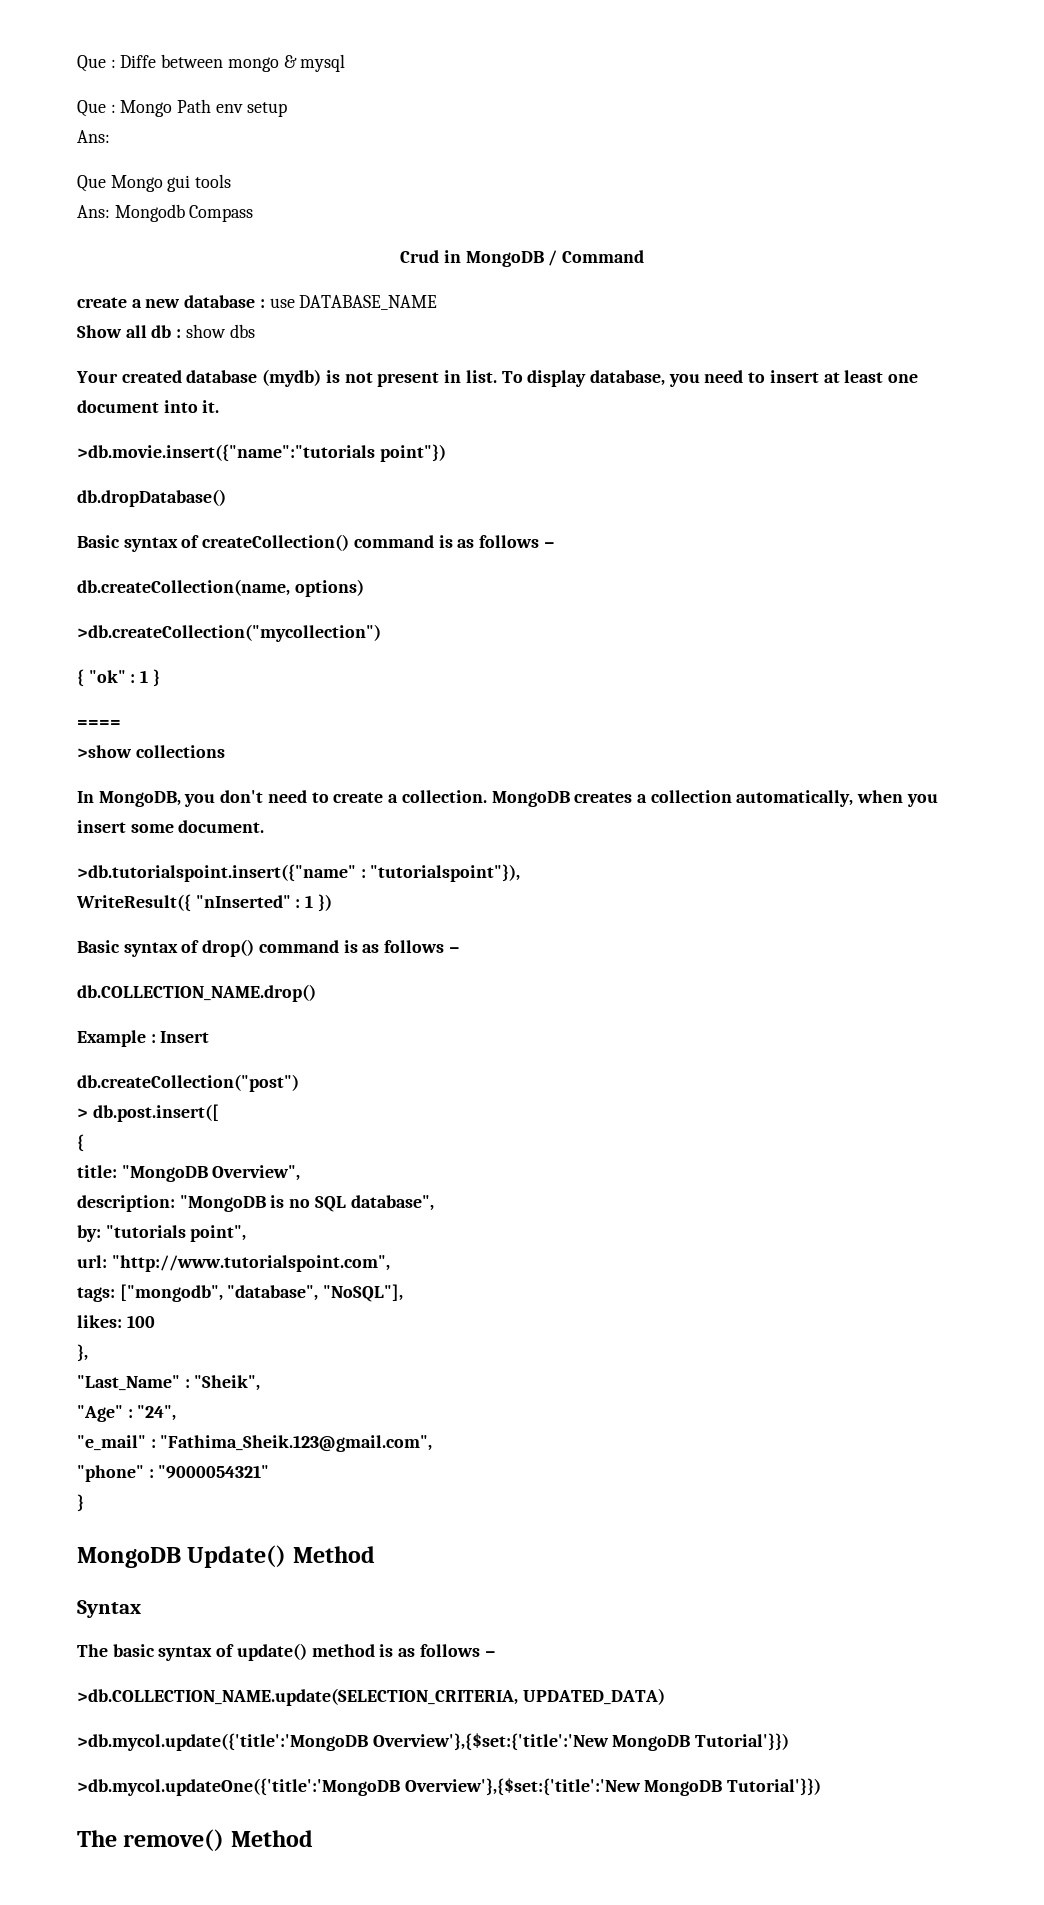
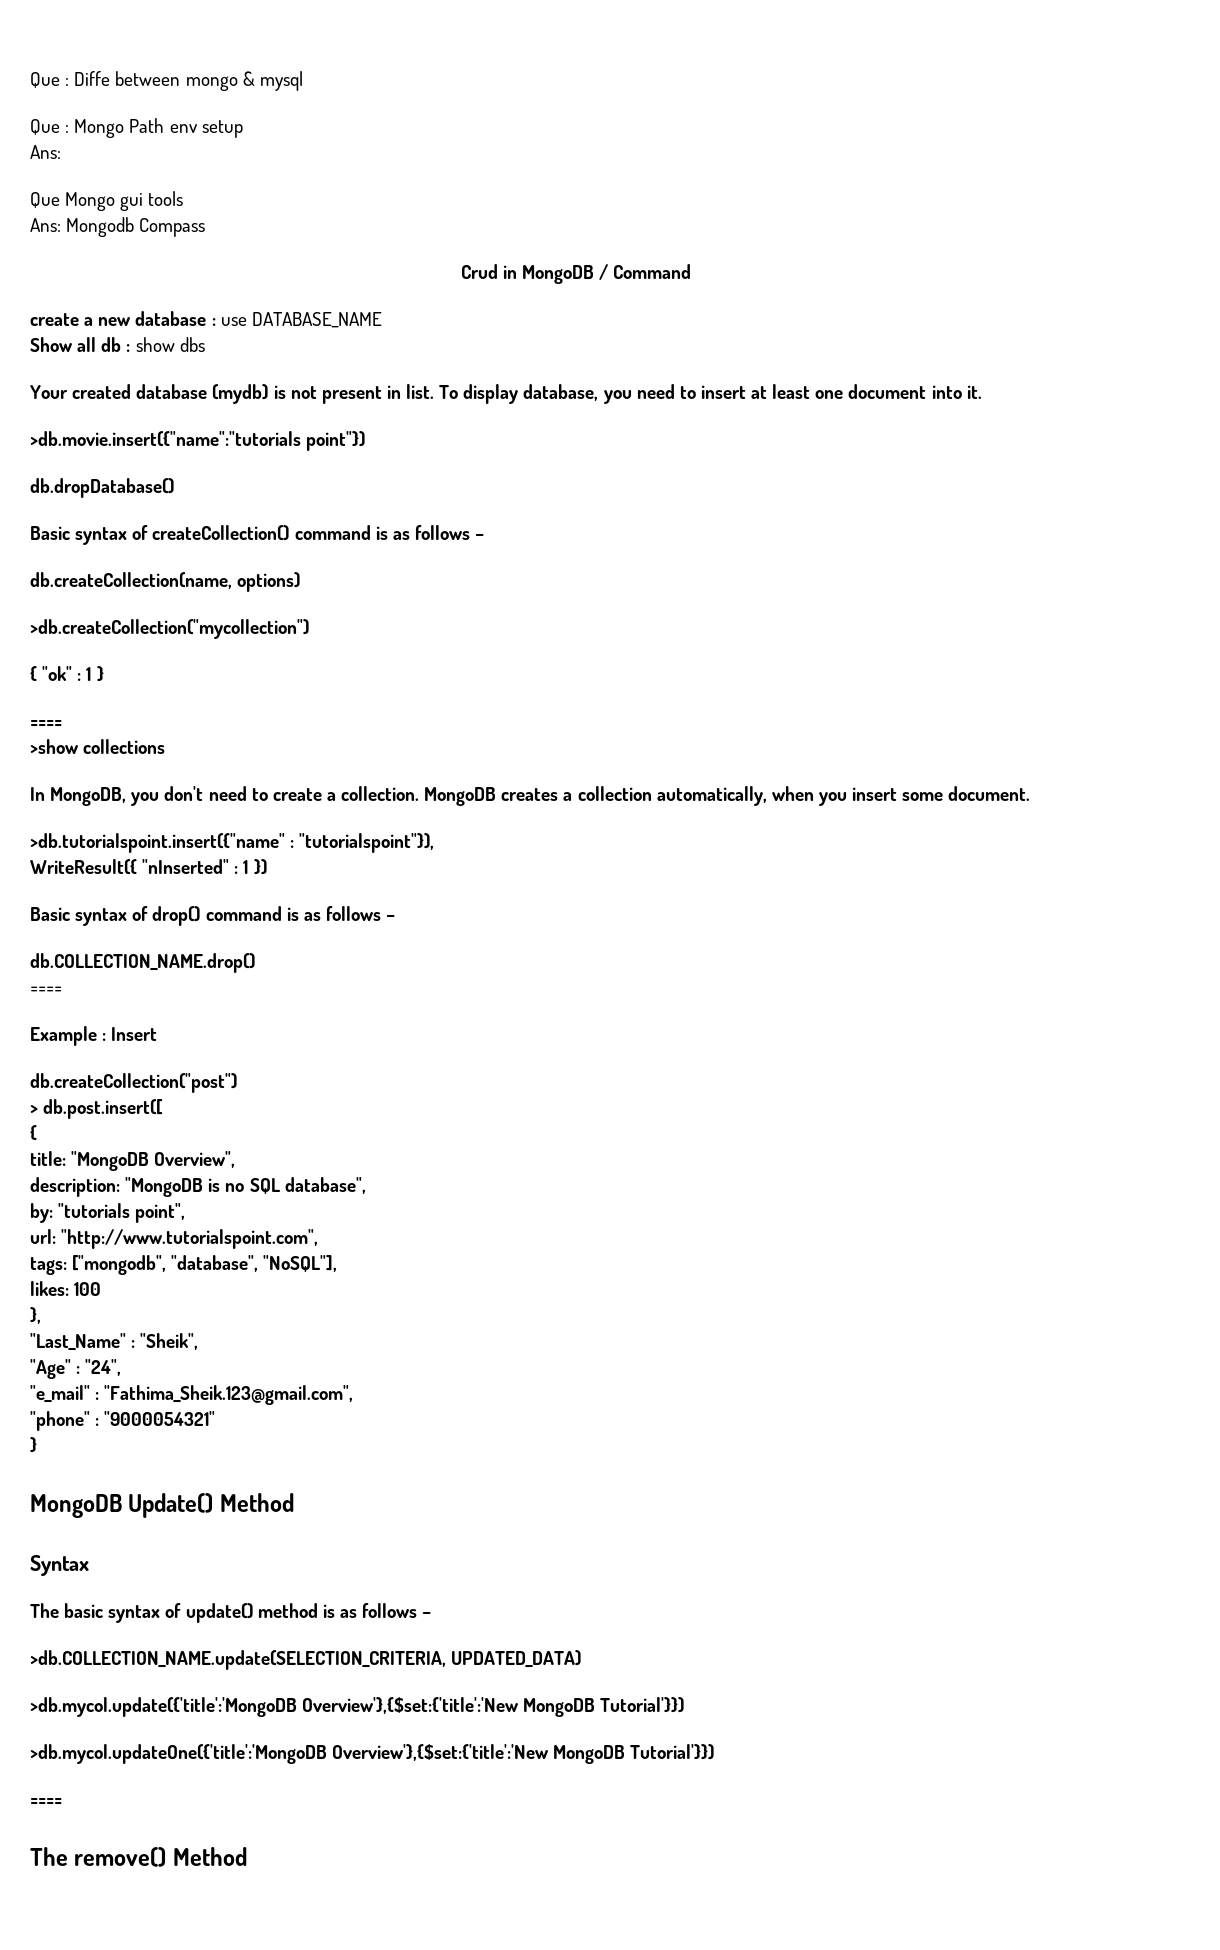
(316, 993) none -> [30,986,62,994] // ====
(822, 1787) none -> [30,1798,62,1806] // ====

